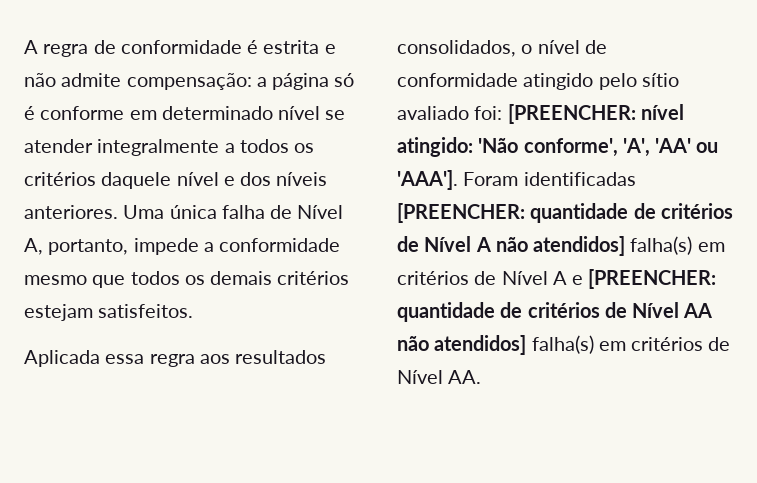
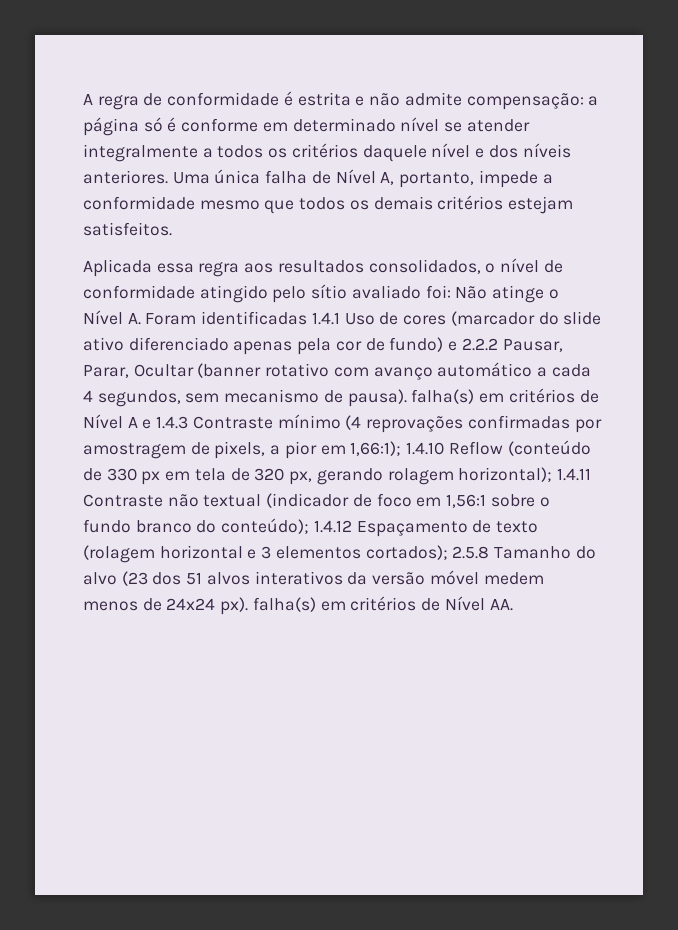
[507,104,684,124] [397,137,719,157] [397,170,636,190] [397,203,733,223] [397,236,626,256] [PREENCHER: nível atingido: 'Não conforme', 'A', 'AA' ou 'AAA']. Foram identificadas [PREENCHER: quantidade de critérios de Nível A não atendidos] -> [455,285,559,303] [83,310,602,326] [83,337,563,355] [83,362,591,380] [83,389,407,407] Não atinge o Nível A. Foram identificadas 1.4.1 Uso de cores (marcador do slide ativo diferenciado apenas pela cor de fundo) e 2.2.2 Pausar, Parar, Ocultar (banner rotativo com avanço automático a cada 4 segundos, sem mecanismo de pausa).
[588,269,717,289] [397,302,713,322] [397,335,527,355] [PREENCHER: quantidade de critérios de Nível AA não atendidos] -> [156,414,602,433] [83,440,591,459] [83,467,591,485] [83,493,550,508] [83,518,539,537] [83,545,596,563] [83,570,544,586] [83,597,249,615] 1.4.3 Contraste mínimo (4 reprovações confirmadas por amostragem de pixels, a pior em 1,66:1); 1.4.10 Reflow (conteúdo de 330 px em tela de 320 px, gerando rolagem horizontal); 1.4.11 Contraste não textual (indicador de foco em 1,56:1 sobre o fundo branco do conteúdo); 1.4.12 Espaçamento de texto (rolagem horizontal e 3 elementos cortados); 2.5.8 Tamanho do alvo (23 dos 51 alvos interativos da versão móvel medem menos de 24x24 px).

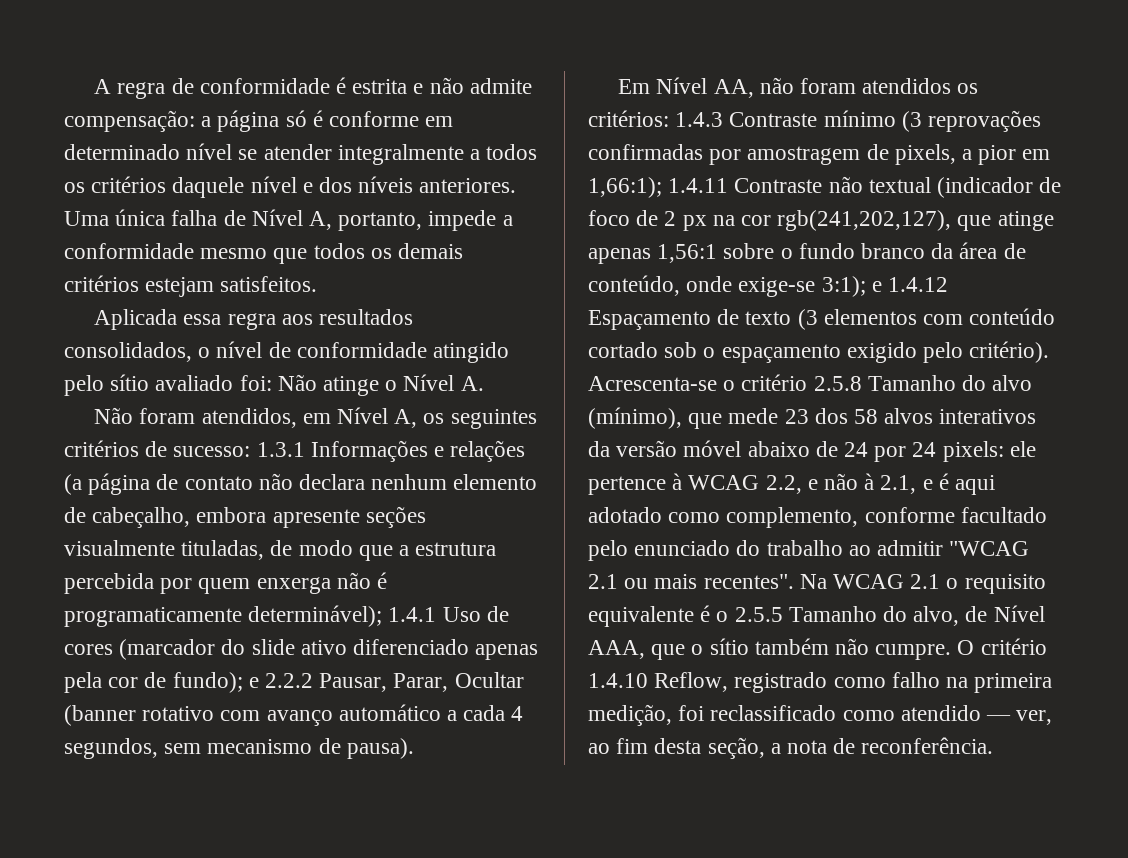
[145,311,308,325] Foram identificadas -> [94,407,537,429] [64,440,526,462] [64,473,538,495] [64,506,426,528] [64,540,497,561] [64,572,388,594] [64,605,383,627] // Não foram atendidos, em Nível A, os seguintes critérios de sucesso: 1.3.1 Informações e relações (a página de contato não declara nenhum elemento de cabeçalho, embora apresente seções visualmente tituladas, de modo que a estrutura percebida por quem enxerga não é programaticamente determinável);
[389,337,444,352] fundo) -> [172,672,243,693] fundo);
[411,388,599,404] [83,414,152,429] falha(s) em critérios de Nível A e -> [618,77,979,98] [588,110,669,127] // Em Nível AA, não foram atendidos os critérios:
[345,415,362,430] (4 -> [901,111,922,132] (3
[406,440,591,456] [83,467,553,485] 1.4.10 Reflow (conteúdo de 330 px em tela de 320 px, gerando rolagem horizontal); -> (662, 187) none
[416,497,442,507] em -> [636,210,1054,231] [588,248,651,264] de 2 px na cor rgb(241,202,127), que atinge apenas
[196,518,539,537] [83,545,596,563] [83,571,203,586] do conteúdo); 1.4.12 Espaçamento de texto (rolagem horizontal e 3 elementos cortados); 2.5.8 Tamanho do alvo (23 dos 51 -> [931,242,1026,259] [588,275,949,297] [588,308,1056,330] [588,341,1050,363] [588,374,1033,391] [588,407,879,429] da área de conteúdo, onde exige-se 3:1); e 1.4.12 Espaçamento de texto (3 elementos com conteúdo cortado sob o espaçamento exigido pelo critério). Acrescenta-se o critério 2.5.8 Tamanho do alvo (mínimo), que mede 23 dos 58
[483,572,544,585] [83,596,513,615] medem menos de 24x24 px). falha(s) em critérios de Nível AA. -> [747,441,1036,462] [588,473,996,495] [588,507,1047,528] [588,540,1030,561] [588,574,1046,594] [588,605,1045,627] [588,638,1047,660] [588,672,1053,693] [588,704,1053,726] [588,737,994,759] abaixo de 24 por 24 pixels: ele pertence à WCAG 2.2, e não à 2.1, e é aqui adotado como complemento, conforme facultado pelo enunciado do trabalho ao admitir "WCAG 2.1 ou mais recentes". Na WCAG 2.1 o requisito equivalente é o 2.5.5 Tamanho do alvo, de Nível AAA, que o sítio também não cumpre. O critério 1.4.10 Reflow, registrado como falho na primeira medição, foi reclassificado como atendido — ver, ao fim desta seção, a nota de reconferência.

